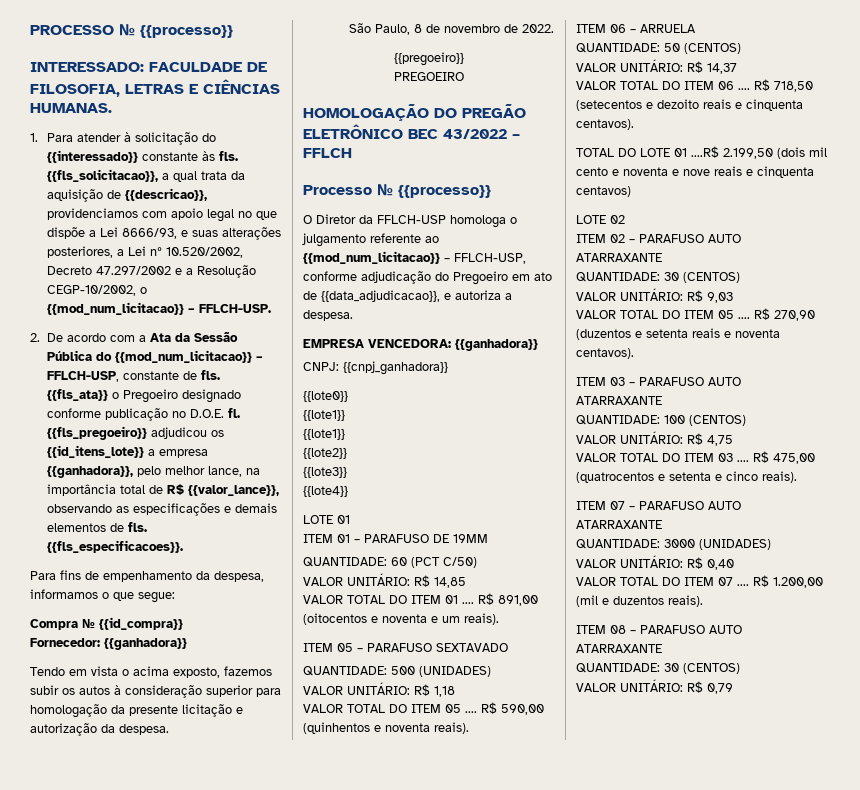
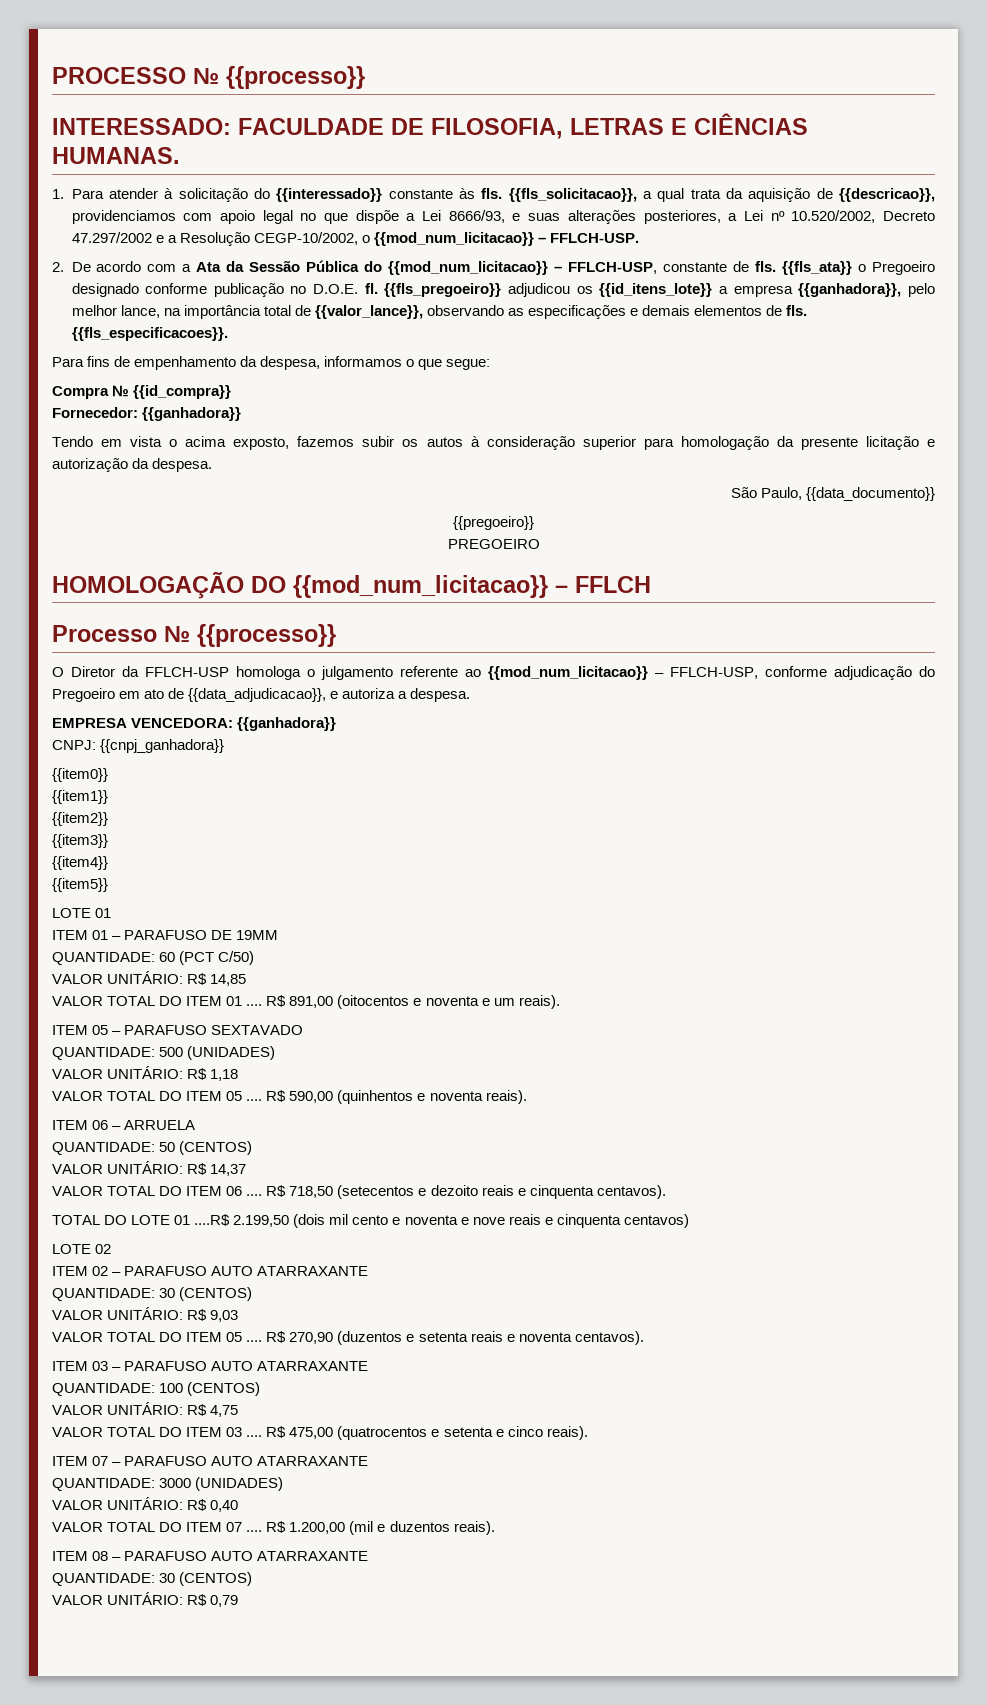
[166,484,184,495] R$ -> (311, 310) none
[414,24,554,33] 8 de novembro de 2022. -> [805,487,935,501] {{data_documento}}
[462,104,526,118] [303,124,507,139] PREGÃO ELETRÔNICO BEC 43/2022 -> [293,575,548,598] {{mod_num_licitacao}}
[303,391,348,402] [303,410,345,421] [303,429,345,440] [303,448,347,459] [303,467,347,478] [303,486,348,497] {{lote0}} // {{lote1}} // {{lote1}} // {{lote2}} // {{lote3}} // {{lote4}} -> [52,768,108,782] [52,790,108,804] [52,812,108,826] [52,834,108,848] [52,856,108,870] [52,878,108,892] {{item0}} // {{item1}} // {{item2}} // {{item3}} // {{item4}} // {{item5}}

